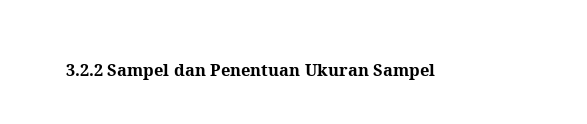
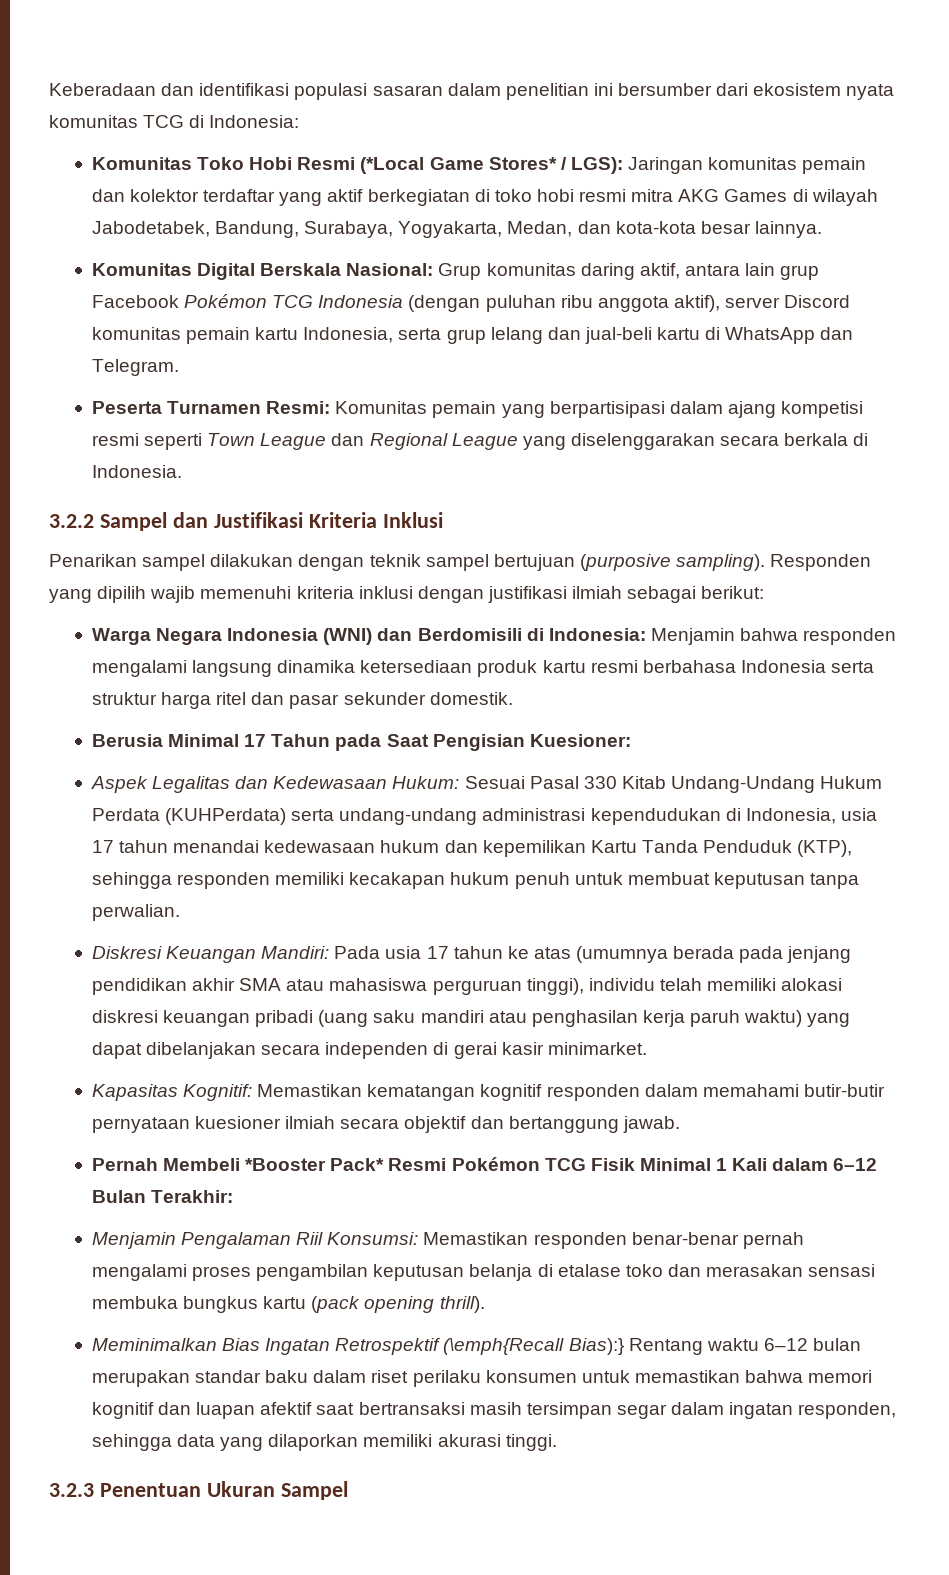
[66,64,206,80] 3.2.2 Sampel dan -> [49,83,895,100] [49,115,300,128] [91,157,867,174] [91,189,878,206] [91,221,822,238] [91,263,820,280] [91,294,851,312] [91,327,854,344] [91,359,179,376] [91,401,864,418] [91,433,869,450] [91,465,182,478] [49,512,443,531] [49,554,872,571] [49,586,765,603] [91,628,897,645] [91,660,875,677] [91,692,513,709] [91,734,631,751] [90,776,883,793] [91,808,877,825] [91,840,853,857] [91,872,860,889] [91,904,180,921] [91,946,852,963] [91,978,843,995] [91,1010,851,1027] [91,1042,647,1059] [91,1084,885,1101] [91,1116,680,1133] [91,1157,878,1171] [91,1190,233,1203] [91,1232,804,1249] [91,1264,876,1281] [91,1296,485,1313] [91,1338,862,1355] [91,1370,873,1387] [91,1402,897,1419] [91,1434,557,1451] [49,1483,94,1497] Keberadaan dan identifikasi populasi sasaran dalam penelitian ini bersumber dari ekosistem nyata komunitas TCG di Indonesia: // Komunitas Toko Hobi Resmi (*Local Game Stores* / LGS): Jaringan komunitas pemain dan kolektor terdaftar yang aktif berkegiatan di toko hobi resmi mitra AKG Games di wilayah Jabodetabek, Bandung, Surabaya, Yogyakarta, Medan, dan kota-kota besar lainnya. // Komunitas Digital Berskala Nasional: Grup komunitas daring aktif, antara lain grup Facebook Pokémon TCG Indonesia (dengan puluhan ribu anggota aktif), server Discord komunitas pemain kartu Indonesia, serta grup lelang dan jual-beli kartu di WhatsApp dan Telegram. // Peserta Turnamen Resmi: Komunitas pemain yang berpartisipasi dalam ajang kompetisi resmi seperti Town League dan Regional League yang diselenggarakan secara berkala di Indonesia. // 3.2.2 Sampel dan Justifikasi Kriteria Inklusi // Penarikan sampel dilakukan dengan teknik sampel bertujuan (purposive sampling). Responden yang dipilih wajib memenuhi kriteria inklusi dengan justifikasi ilmiah sebagai berikut: // Warga Negara Indonesia (WNI) dan Berdomisili di Indonesia: Menjamin bahwa responden mengalami langsung dinamika ketersediaan produk kartu resmi berbahasa Indonesia serta struktur harga ritel dan pasar sekunder domestik. // Berusia Minimal 17 Tahun pada Saat Pengisian Kuesioner: // Aspek Legalitas dan Kedewasaan Hukum: Sesuai Pasal 330 Kitab Undang-Undang Hukum Perdata (KUHPerdata) serta undang-undang administrasi kependudukan di Indonesia, usia 17 tahun menandai kedewasaan hukum dan kepemilikan Kartu Tanda Penduduk (KTP), sehingga responden memiliki kecakapan hukum penuh untuk membuat keputusan tanpa perwalian. // Diskresi Keuangan Mandiri: Pada usia 17 tahun ke atas (umumnya berada pada jenjang pendidikan akhir SMA atau mahasiswa perguruan tinggi), individu telah memiliki alokasi diskresi keuangan pribadi (uang saku mandiri atau penghasilan kerja paruh waktu) yang dapat dibelanjakan secara independen di gerai kasir minimarket. // Kapasitas Kognitif: Memastikan kematangan kognitif responden dalam memahami butir-butir pernyataan kuesioner ilmiah secara objektif dan bertanggung jawab. // Pernah Membeli *Booster Pack* Resmi Pokémon TCG Fisik Minimal 1 Kali dalam 6–12 Bulan Terakhir: // Menjamin Pengalaman Riil Konsumsi: Memastikan responden benar-benar pernah mengalami proses pengambilan keputusan belanja di etalase toko dan merasakan sensasi membuka bungkus kartu (pack opening thrill). // Meminimalkan Bias Ingatan Retrospektif (\emph{Recall Bias):} Rentang waktu 6–12 bulan merupakan standar baku dalam riset perilaku konsumen untuk memastikan bahwa memori kognitif dan luapan afektif saat bertransaksi masih tersimpan segar dalam ingatan responden, sehingga data yang dilaporkan memiliki akurasi tinggi. // 3.2.3

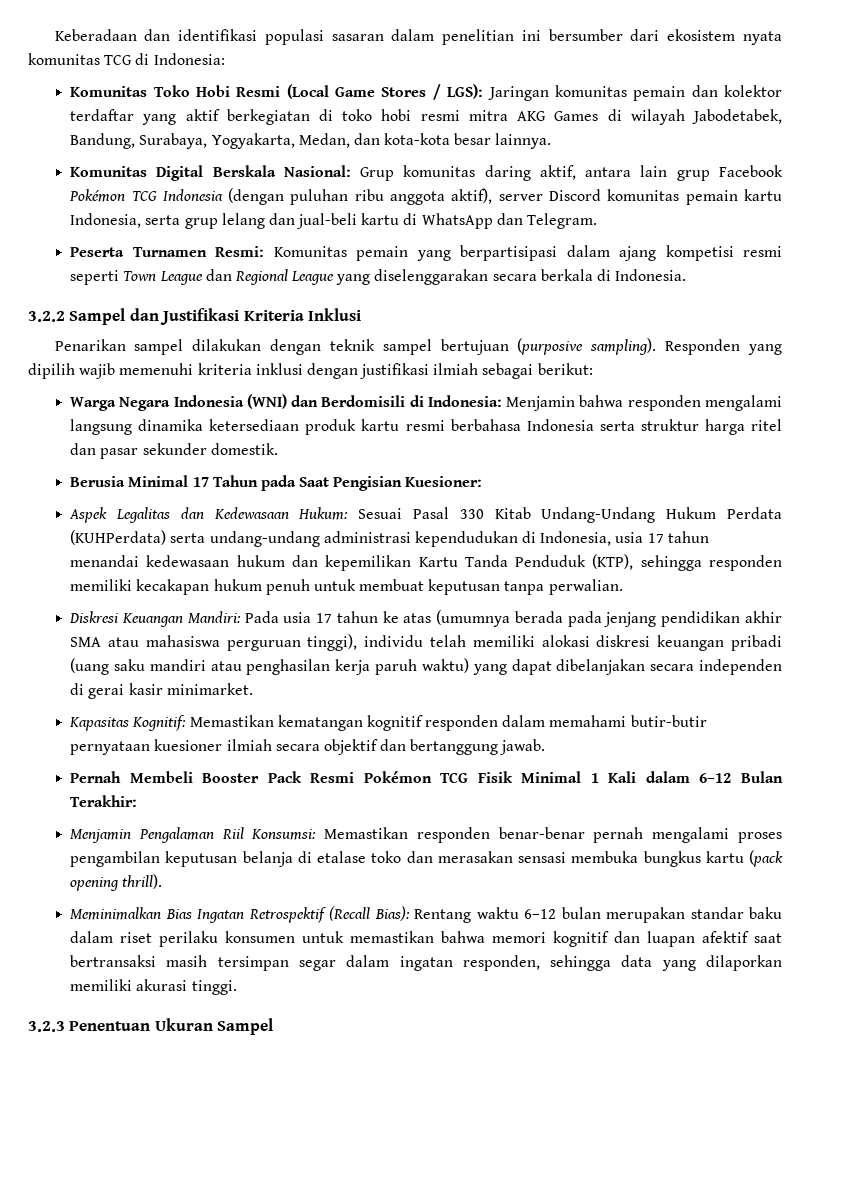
[360,157,557,174] (*Local Game Stores* -> [286,84,427,99] (Local Game Stores
[245,1158,385,1171] *Booster Pack* -> [202,771,302,783] Booster Pack
[443,1338,624,1355] (\emph{Recall Bias):} -> [329,906,410,921] (Recall Bias):

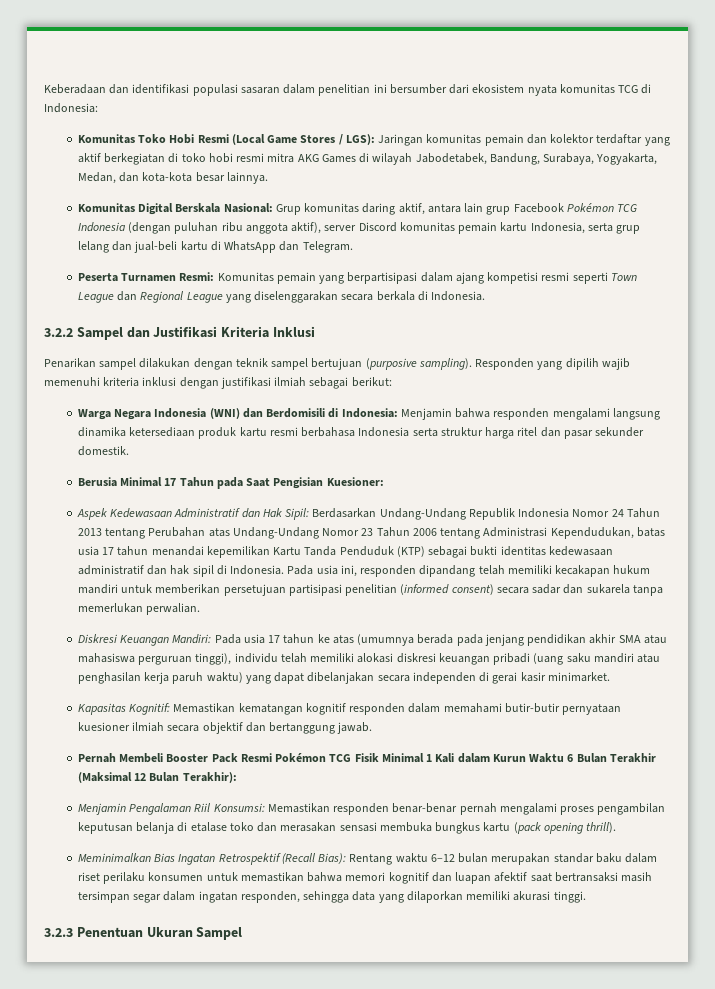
[115,507,782,523] [70,530,612,547] Legalitas dan Kedewasaan Hukum: Sesuai Pasal 330 Kitab Undang-Undang Hukum Perdata (KUHPerdata) serta undang-undang administrasi kependudukan di Indonesia, -> [110,508,660,520] [77,527,665,539] Kedewasaan Administratif dan Hak Sipil: Berdasarkan Undang-Undang Republik Indonesia Nomor 24 Tahun 2013 tentang Perubahan atas Undang-Undang Nomor 23 Tahun 2006 tentang Administrasi Kependudukan, batas
[146,555,319,567] kedewasaan hukum dan -> (204, 551) none
[592,554,782,571] [70,579,545,595] (KTP), sehingga responden memiliki kecakapan hukum penuh untuk membuat keputusan tanpa -> [396,546,613,558] [77,565,651,577] [77,584,663,596] [77,603,143,613] (KTP) sebagai bukti identitas kedewasaan administratif dan hak sipil di Indonesia. Pada usia ini, responden dipandang telah memiliki kecakapan hukum mandiri untuk memberikan persetujuan partisipasi penelitian (informed consent) secara sadar dan sukarela tanpa memerlukan
[699,771,784,783] [70,795,138,807] 6–12 Bulan Terakhir: -> [492,753,656,763] [77,772,237,783] Kurun Waktu 6 Bulan Terakhir (Maksimal 12 Bulan Terakhir):

